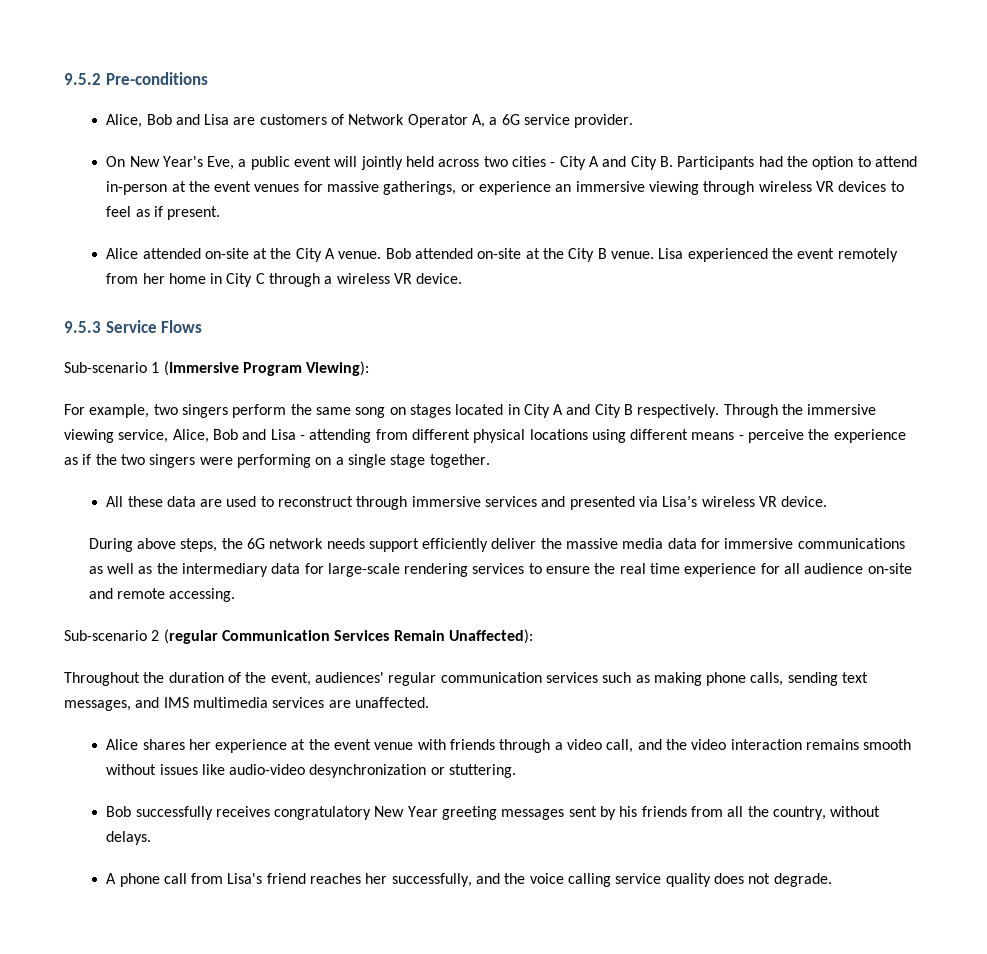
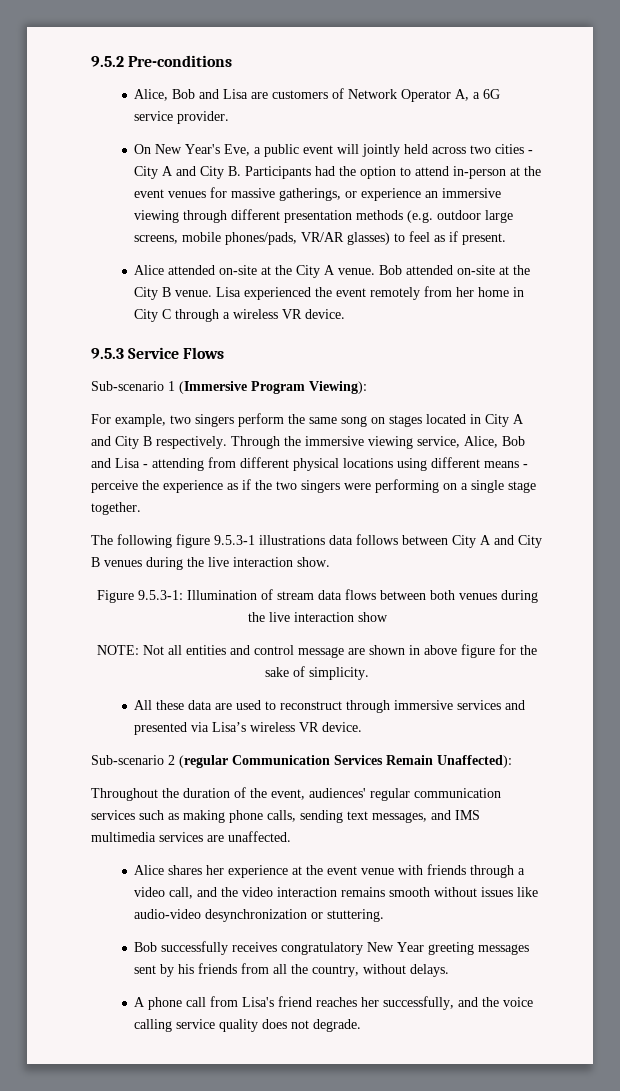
[758,181,887,192] wireless VR devices -> [231,209,514,223] [134,232,391,245] different presentation methods (e.g. outdoor large screens, mobile phones/pads, VR/AR glasses)
(490, 461) none -> [91,534,542,548] [91,557,330,570] [96,589,538,603] [247,612,388,622] [97,644,537,658] [265,666,369,680] // The following figure 9.5.3-1 illustrations data follows between City A and City B venues during the live interaction show. // Figure 9.5.3-1: Illumination of stream data flows between both venues during the live interaction show // NOTE: Not all entities and control message are shown in above figure for the sake of simplicity.
[88,538,905,552] [88,563,912,577] [88,588,236,602] // During above steps, the 6G network needs support efficiently deliver the massive media data for immersive communications as well as the intermediary data for large-scale rendering services to ensure the real time experience for all audience on-site and remote accessing. -> (363, 727) none

